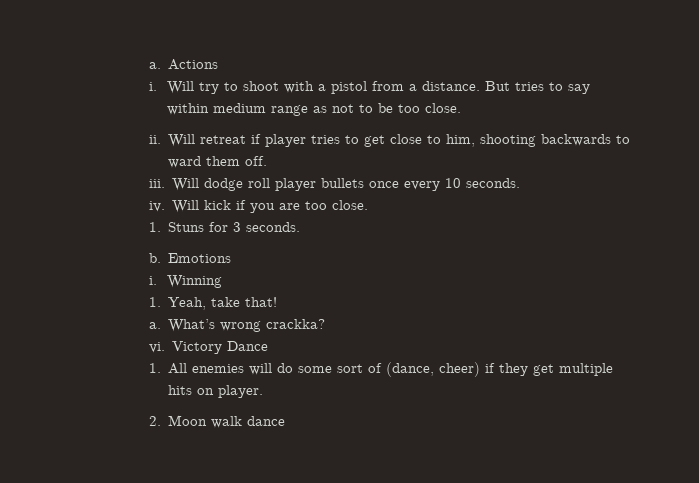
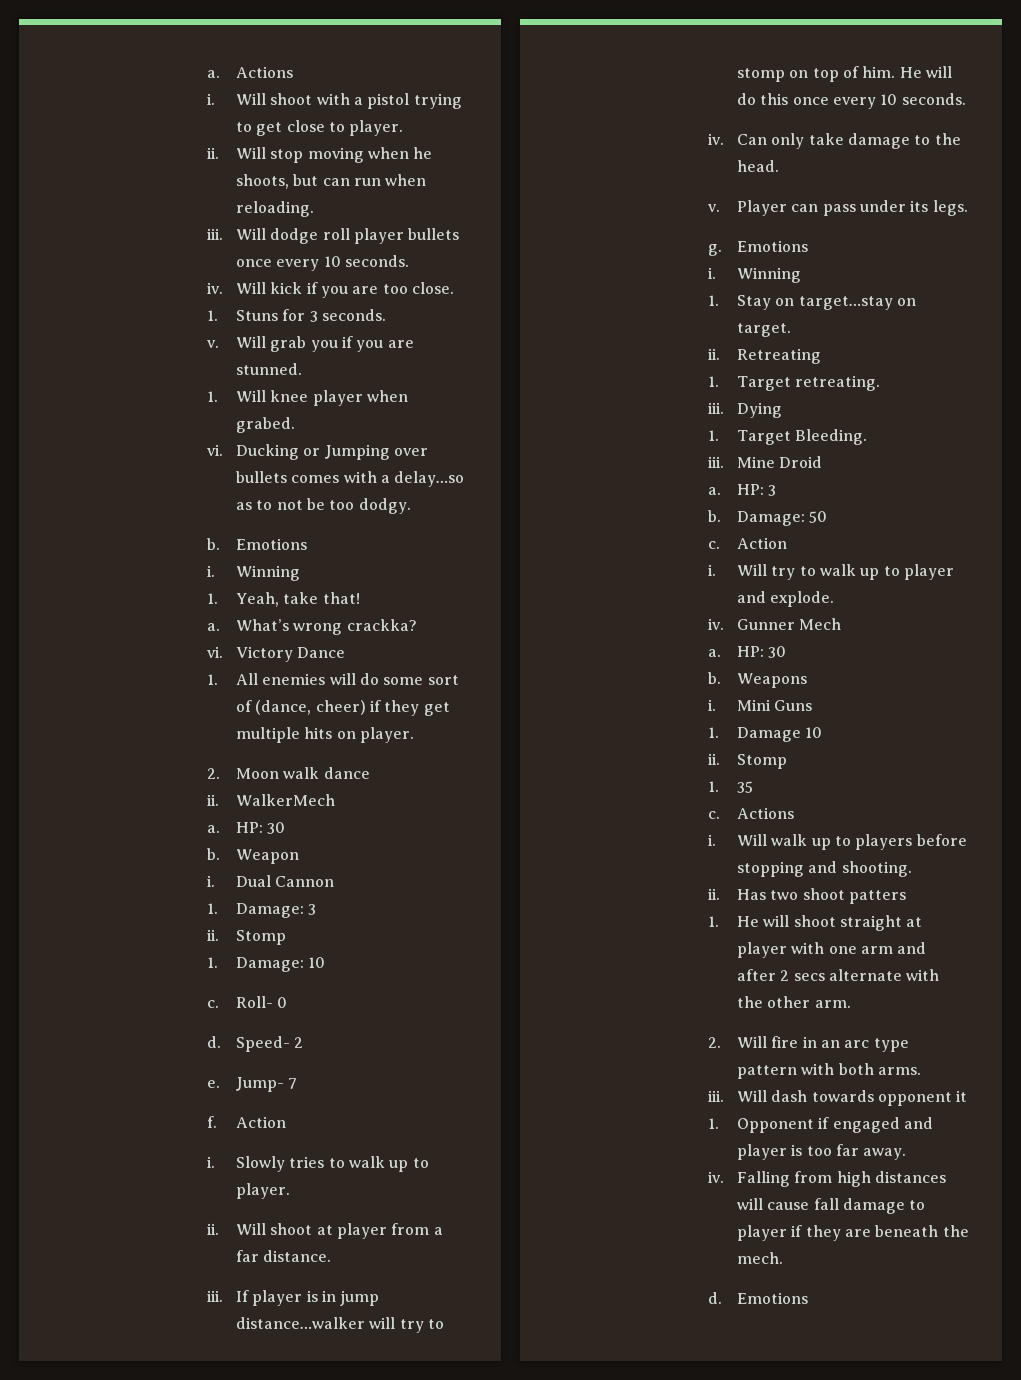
[199,82,239,94] try to -> (266, 99) none
[372,81,591,94] [167,103,462,116] [148,134,630,147] [167,156,267,168] from a distance. But tries to say within medium range as not to be too close. // ii. Will retreat if player tries to get close to him, shooting backwards to ward them off. -> [413,93,462,109] [235,120,404,136] [206,147,433,163] [235,174,427,189] [235,201,314,217] trying to get close to player. // ii. Will stop moving when he shoots, but can run when reloading.
(300, 227) none -> [206,336,414,352] [235,363,302,375] [206,390,408,406] [235,417,295,433] [206,444,428,460] [235,471,465,487] [235,498,411,514] // v. Will grab you if you are stunned. // 1. Will knee player when grabed. // vi. Ducking or Jumping over bullets comes with a delay…so as to not be too dodgy.
(285, 421) none -> [206,794,335,806] [206,822,286,834] [206,848,299,864] [206,875,335,887] [206,903,317,918] [206,929,286,945] [206,957,326,972] [206,996,288,1008] [206,1036,304,1052] [206,1077,298,1092] [206,1116,286,1128] [206,1156,429,1172] [235,1183,290,1199] [206,1223,443,1239] [235,1250,332,1262] [206,1290,380,1306] [235,1317,444,1333] [736,66,952,82] [736,93,966,109] [707,133,961,149] [736,160,779,172] [707,200,968,216] [707,240,808,256] [707,267,801,283] [707,295,916,310] [736,323,791,337] [707,348,821,364] [707,375,881,391] [707,402,782,418] [707,429,868,445] [707,456,823,468] [707,484,777,496] [707,510,828,526] [707,537,787,549] [707,564,954,580] [736,591,835,607] [707,618,842,630] [707,646,787,658] [707,672,807,688] [707,699,813,711] [707,727,823,742] [707,753,787,769] [707,781,753,793] [707,807,794,819] [707,834,967,850] [736,861,912,877] [707,888,906,904] [707,915,923,931] [736,942,927,958] [736,969,940,981] [736,996,851,1008] [707,1036,909,1052] [736,1063,921,1079] [707,1090,968,1106] [707,1117,933,1133] [736,1144,907,1160] [707,1171,946,1187] [736,1198,926,1214] [736,1225,969,1241] [736,1252,783,1264] [707,1292,808,1304] // ii. WalkerMech // a. HP: 30 // b. Weapon // i. Dual Cannon // 1. Damage: 3 // ii. Stomp // 1. Damage: 10 // c. Roll- 0 // d. Speed- 2 // e. Jump- 7 // f. Action // i. Slowly tries to walk up to player. // ii. Will shoot at player from a far distance. // iii. If player is in jump distance…walker will try to stomp on top of him. He will do this once every 10 seconds. // iv. Can only take damage to the head. // v. Player can pass under its legs. // g. Emotions // i. Winning // 1. Stay on target…stay on target. // ii. Retreating // 1. Target retreating. // iii. Dying // 1. Target Bleeding. // iii. Mine Droid // a. HP: 3 // b. Damage: 50 // c. Action // i. Will try to walk up to player and explode. // iv. Gunner Mech // a. HP: 30 // b. Weapons // i. Mini Guns // 1. Damage 10 // ii. Stomp // 1. 35 // c. Actions // i. Will walk up to players before stopping and shooting. // ii. Has two shoot patters // 1. He will shoot straight at player with one arm and after 2 secs alternate with the other arm. // 2. Will fire in an arc type pattern with both arms. // iii. Will dash towards opponent it // 1. Opponent if engaged and player is too far away. // iv. Falling from high distances will cause fall damage to player if they are beneath the mech. // d. Emotions

